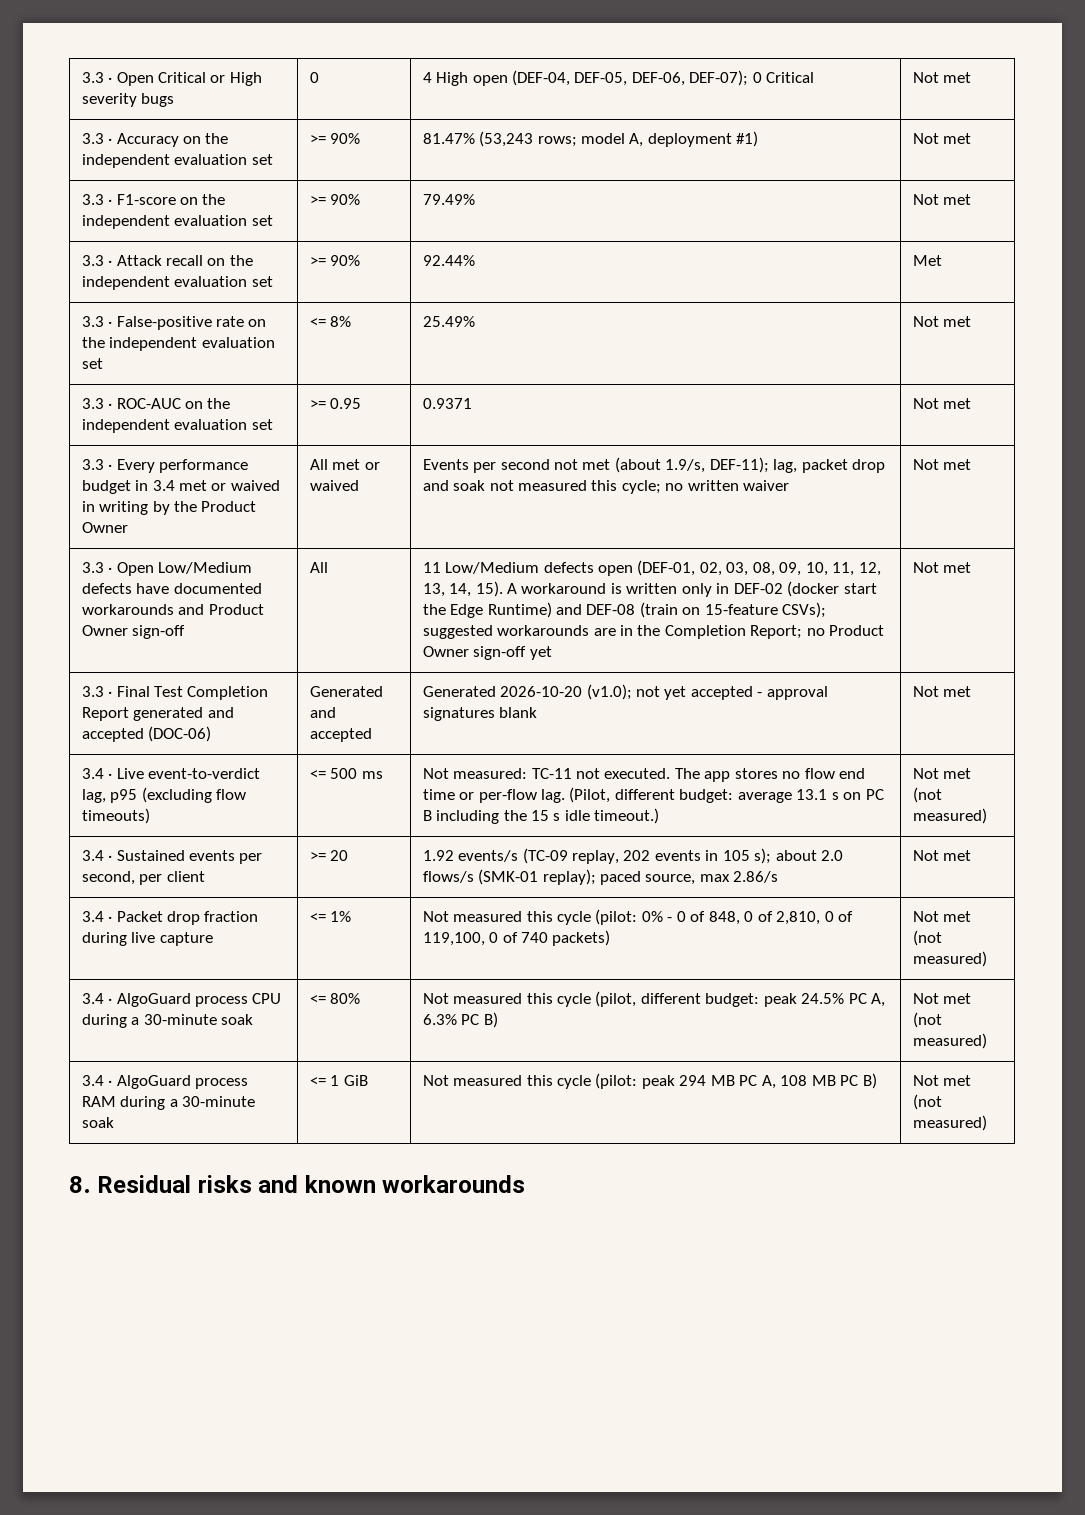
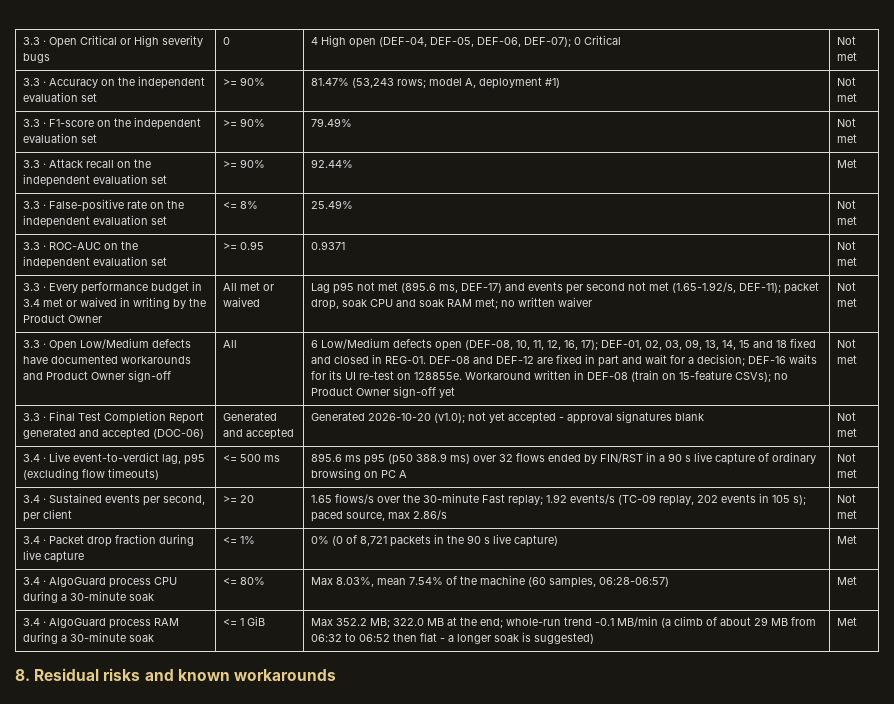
[422,457,886,473] [422,480,661,494] Events per second not met (about 1.9/s, DEF-11); lag, packet drop and soak not measured this cycle; -> [311,282,820,294] [311,298,499,310] Lag p95 not met (895.6 ms, DEF-17) and events per second not met (1.65-1.92/s, DEF-11); packet drop, soak CPU and soak RAM met;
[422,562,441,573] 11 -> [311,340,319,348] 6
[637,560,881,576] [422,581,877,597] [422,602,582,618] (DEF-01, 02, 03, 08, 09, 10, 11, 12, 13, 14, 15). A workaround is written only in DEF-02 (docker start the Edge Runtime) and -> [465,338,817,350] [311,354,818,367] [311,370,585,380] (DEF-08, 10, 11, 12, 16, 17); DEF-01, 02, 03, 09, 13, 14, 15 and 18 fixed and closed in REG-01. DEF-08 and DEF-12 are fixed in part and wait for a decision; DEF-16 waits for its UI re-test on 128855e. Workaround written in
[422,625,803,639] suggested workarounds are in the Completion Report; -> (772, 377) none
[422,768,866,782] [422,787,884,803] [422,808,660,824] [912,768,972,779] [912,787,942,803] [912,808,987,824] Not measured: TC-11 not executed. The app stores no flow end time or per-flow lag. (Pilot, different budget: average 13.1 s on PC B including the 15 s idle timeout.) | Not met (not measured) -> [311,452,817,465] [311,468,408,480] [837,453,857,462] [837,469,858,478] 895.6 ms p95 (p50 388.9 ms) over 32 flows ended by FIN/RST in a 90 s live capture of ordinary browsing on PC A | Not met
(349, 855) none -> [311,493,544,506] 1.65 flows/s over the 30-minute Fast replay;
[775,850,844,861] [422,869,596,885] about 2.0 flows/s (SMK-01 replay); -> (807, 500) none
[422,909,853,925] [422,930,611,946] [912,911,972,922] [912,930,942,946] [912,951,987,967] Not measured this cycle (pilot: 0% - 0 of 848, 0 of 2,810, 0 of 119,100, 0 of 740 packets) | Not met (not measured) -> [311,534,559,547] [837,535,858,544] 0% (0 of 8,721 packets in the 90 s live capture) | Met
[422,991,886,1007] [422,1012,498,1028] [912,993,972,1004] [912,1012,942,1028] [912,1033,987,1049] Not measured this cycle (pilot, different budget: peak 24.5% PC A, 6.3% PC B) | Not met (not measured) -> [311,575,670,588] [837,576,858,585] Max 8.03%, mean 7.54% of the machine (60 samples, 06:28-06:57) | Met
[422,1073,877,1089] [912,1075,972,1086] [912,1094,942,1110] [912,1115,987,1131] Not measured this cycle (pilot: peak 294 MB PC A, 108 MB PC B) | Not met (not measured) -> [311,616,817,628] [311,632,595,644] [837,617,858,626] Max 352.2 MB; 322.0 MB at the end; whole-run trend -0.1 MB/min (a climb of about 29 MB from 06:32 to 06:52 then flat - a longer soak is suggested) | Met

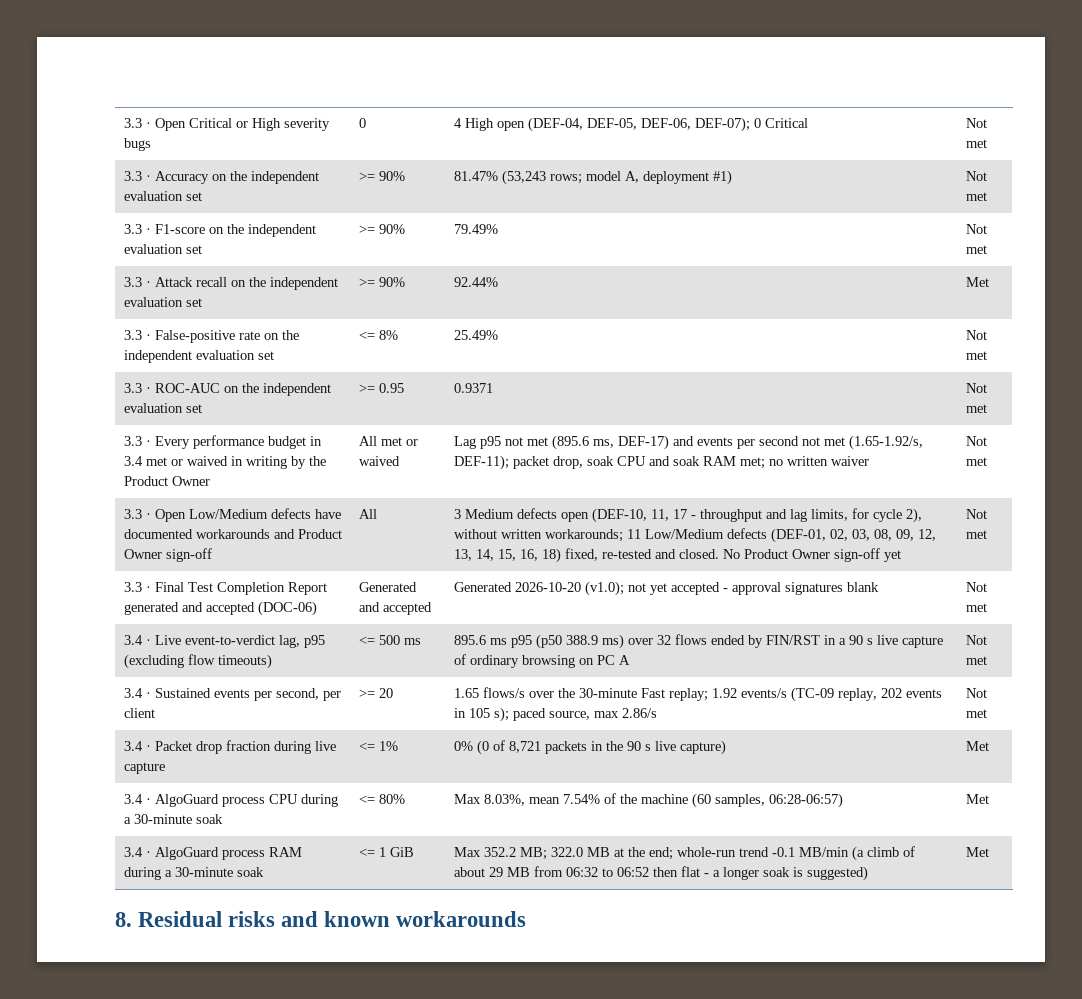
[311,338,817,351] [311,354,818,367] [311,370,789,382] 6 Low/Medium defects open (DEF-08, 10, 11, 12, 16, 17); DEF-01, 02, 03, 09, 13, 14, 15 and 18 fixed and closed in REG-01. DEF-08 and DEF-12 are fixed in part and wait for a decision; DEF-16 waits for its UI re-test on 128855e. Workaround written in DEF-08 (train on 15-feature CSVs); no -> [453,508,922,523] [453,528,936,543] [453,548,740,563] 3 Medium defects open (DEF-10, 11, 17 - throughput and lag limits, for cycle 2), without written workarounds; 11 Low/Medium defects (DEF-01, 02, 03, 08, 09, 12, 13, 14, 15, 16, 18) fixed, re-tested and closed. No

